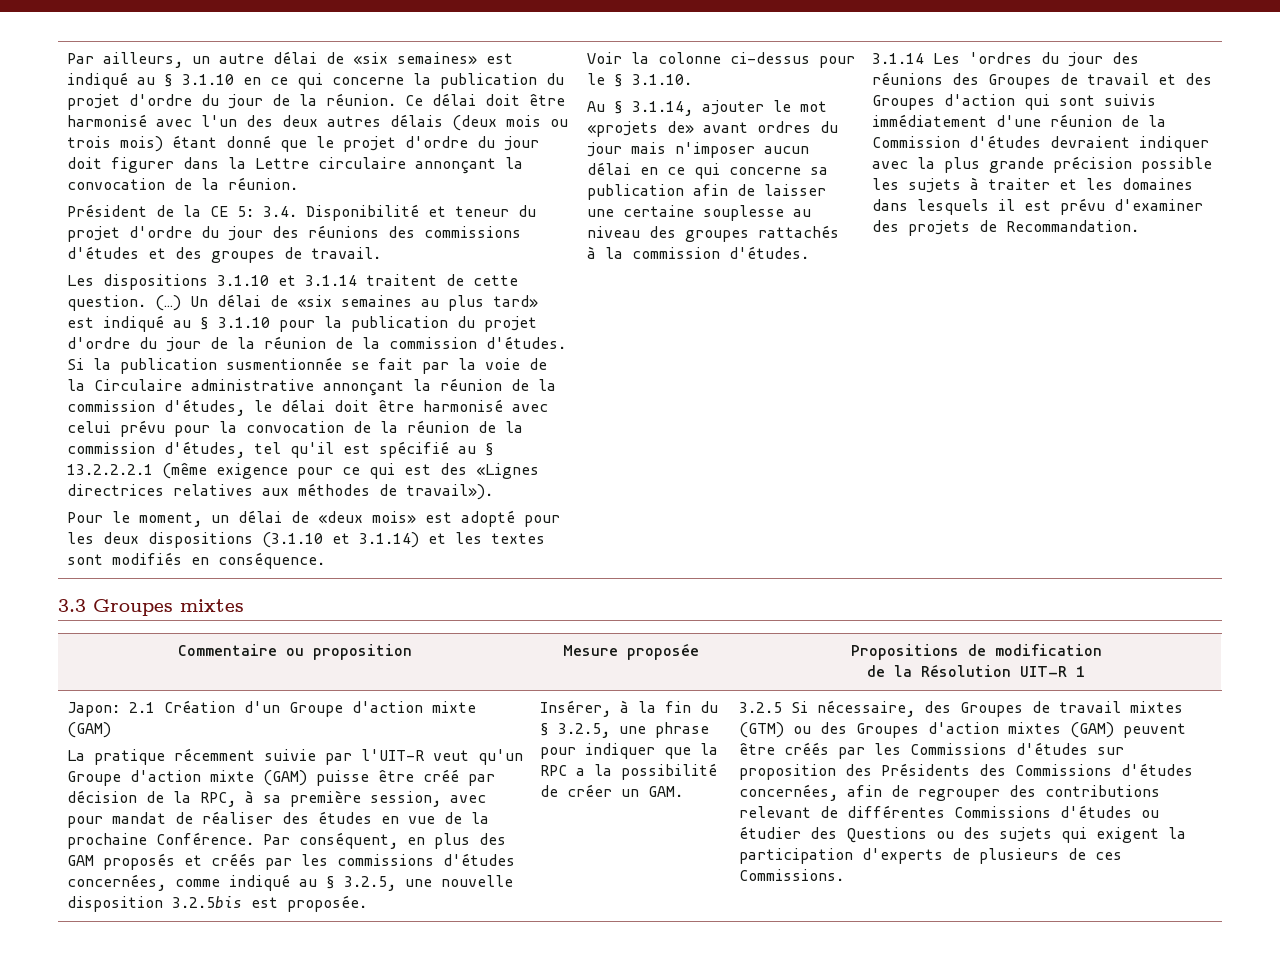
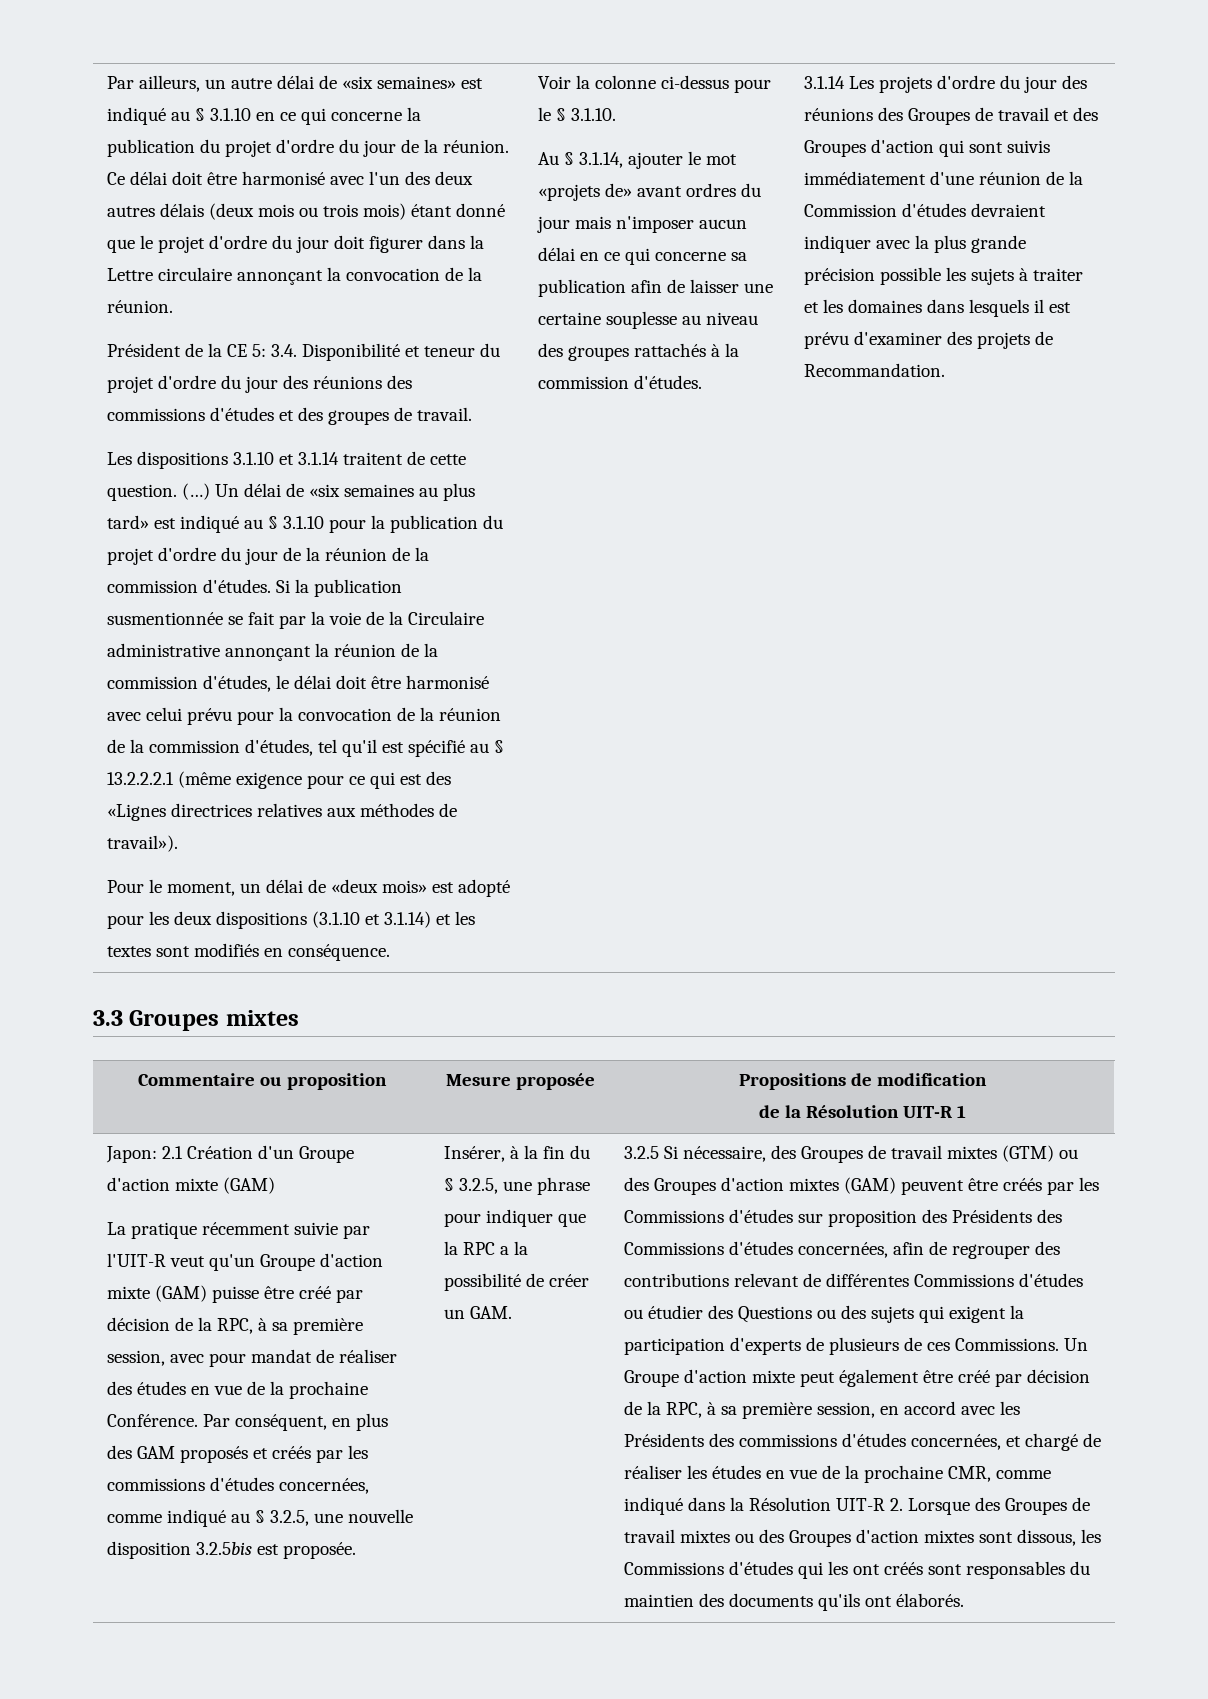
[968,52,1032,64] 'ordres -> [878,75,995,93] projets d'ordre
(844, 875) none -> [1063,1338,1088,1351] [623,1369,1090,1387] [623,1401,1020,1419] [623,1433,1101,1451] [623,1465,1051,1483] [623,1497,1090,1515] [623,1529,1101,1547] [623,1561,1090,1579] [623,1593,964,1611] Un Groupe d'action mixte peut également être créé par décision de la RPC, à sa première session, en accord avec les Présidents des commissions d'études concernées, et chargé de réaliser les études en vue de la prochaine CMR, comme indiqué dans la Résolution UIT-R 2. Lorsque des Groupes de travail mixtes ou des Groupes d'action mixtes sont dissous, les Commissions d'études qui les ont créés sont responsables du maintien des documents qu'ils ont élaborés.

